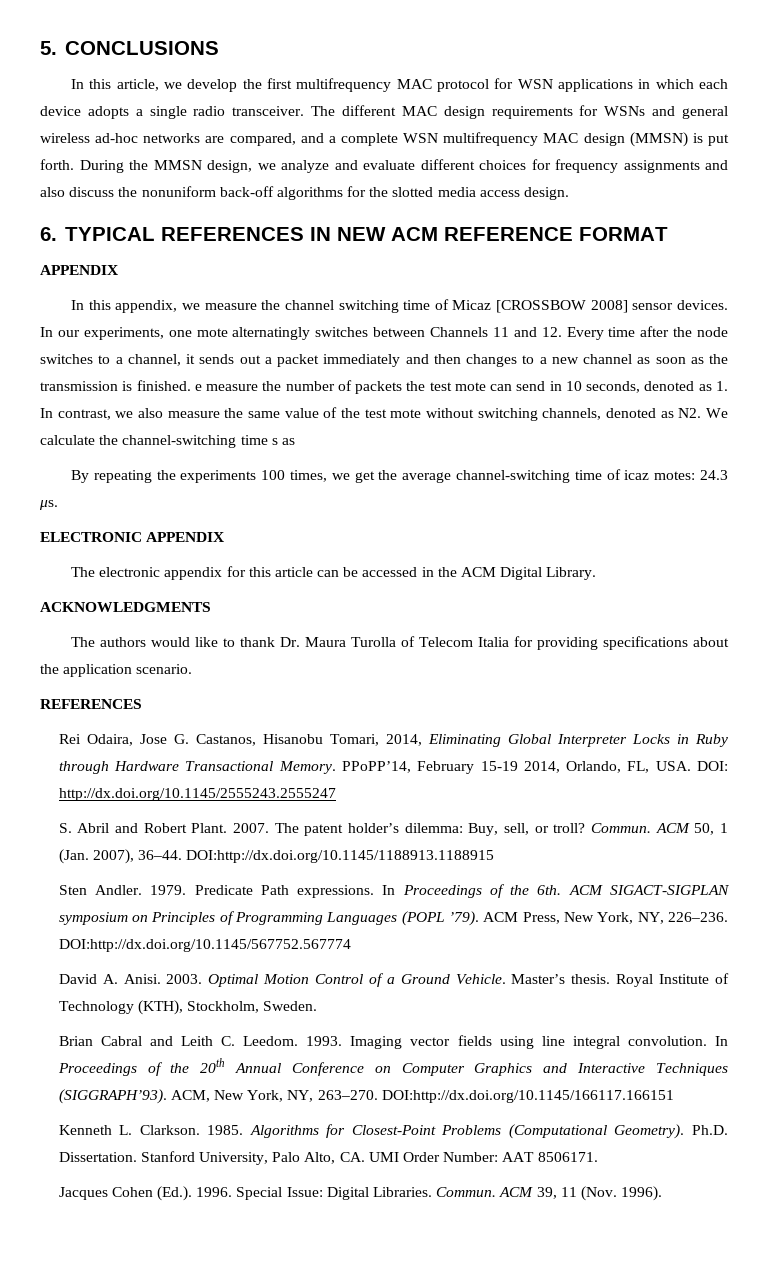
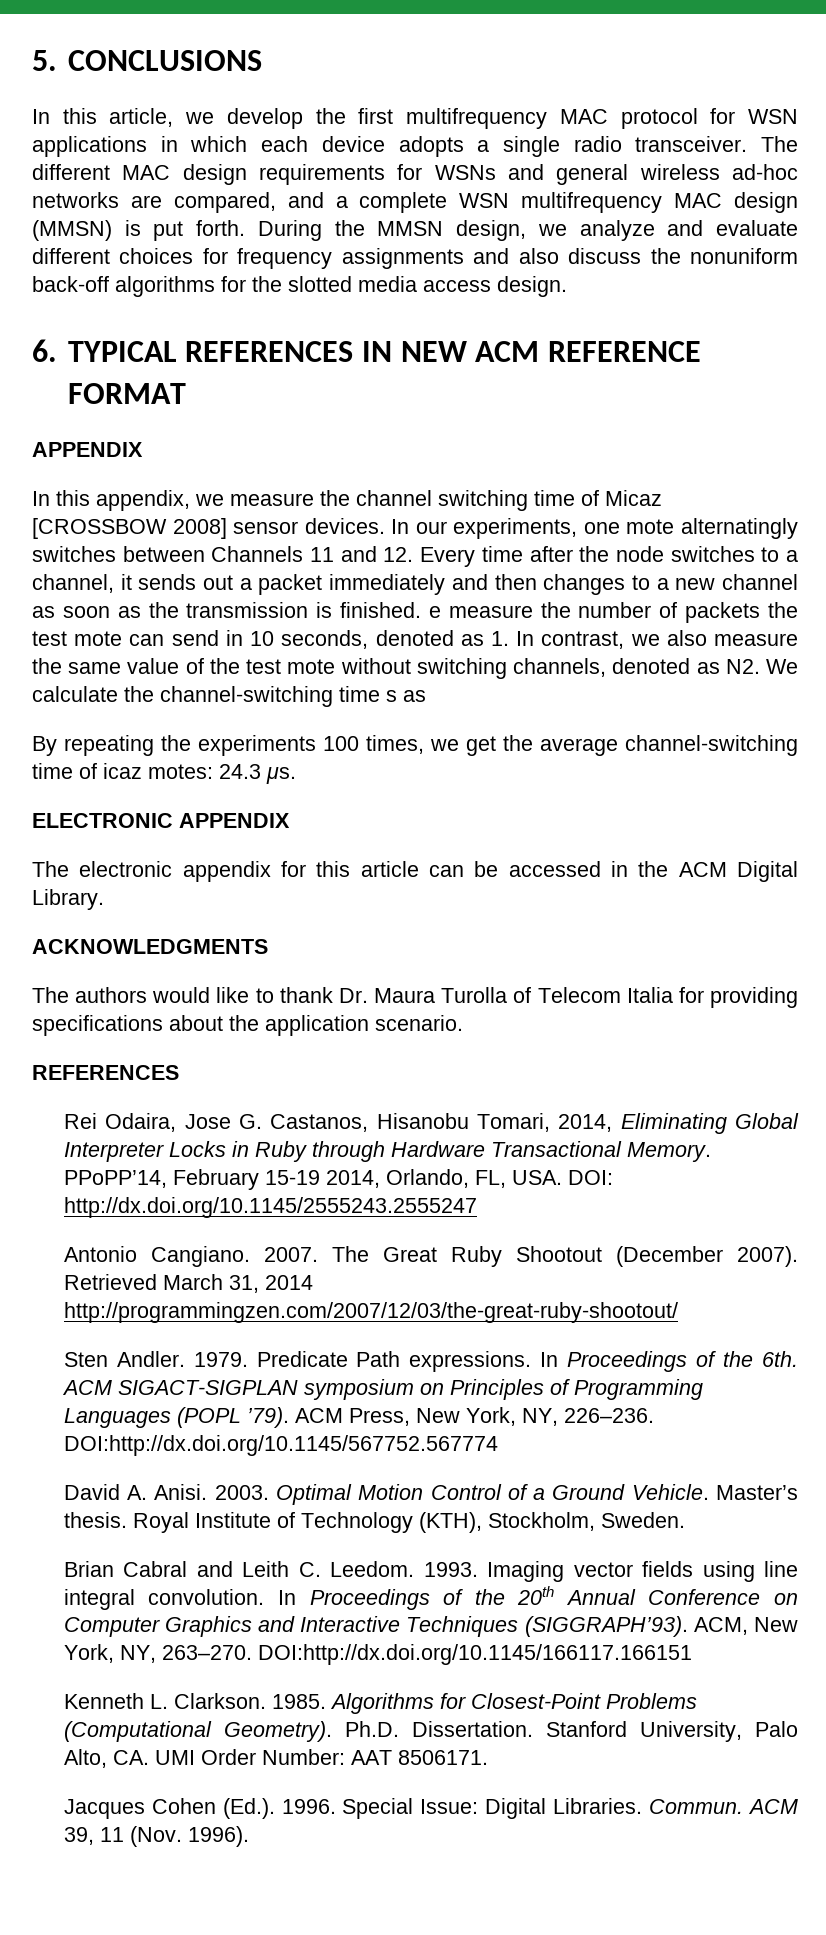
[58,823,729,836] [58,849,495,864] S. Abril and Robert Plant. 2007. The patent holder’s dilemma: Buy, sell, or troll? Commun. ACM 50, 1 (Jan. 2007), 36–44. DOI:http://dx.doi.org/10.1145/1188913.1188915 -> [63,1246,798,1267] [63,1274,313,1293] [63,1302,678,1323] Antonio Cangiano. 2007. The Great Ruby Shootout (December 2007). Retrieved March 31, 2014 http://programmingzen.com/2007/12/03/the-great-ruby-shootout/

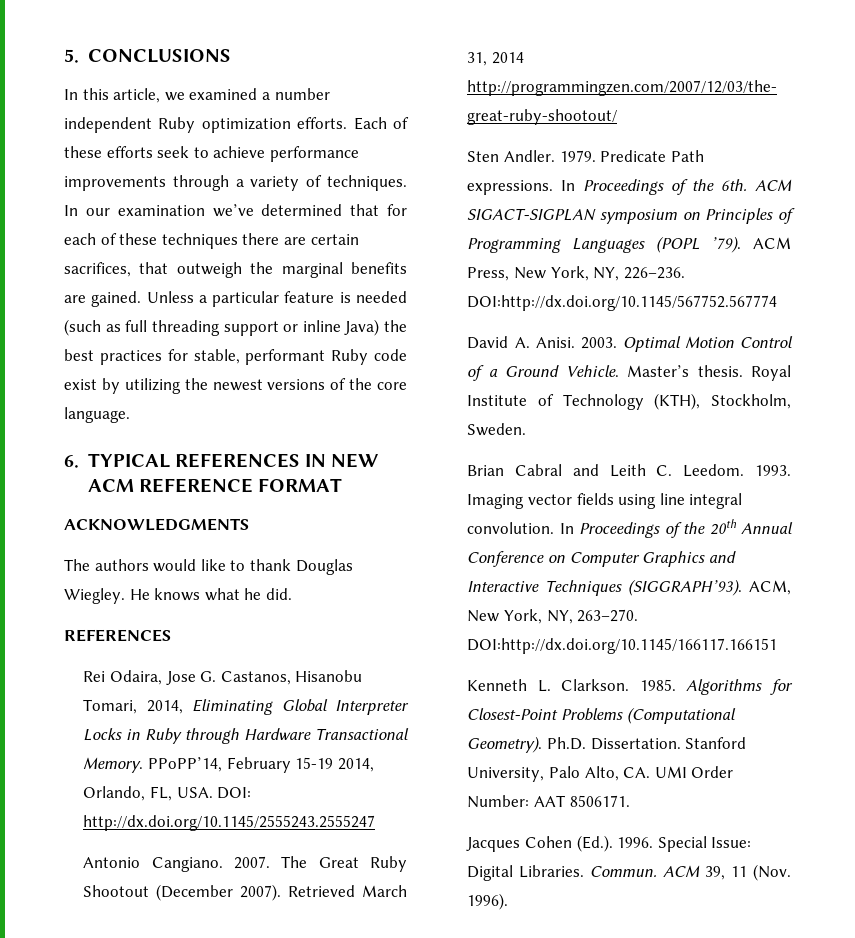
[226,108,799,129] [32,136,798,157] [32,164,798,185] [32,192,799,213] [32,220,799,241] [32,248,799,269] [32,276,567,297] develop the first multifrequency MAC protocol for WSN applications in which each device adopts a single radio transceiver. The different MAC design requirements for WSNs and general wireless ad-hoc networks are compared, and a complete WSN multifrequency MAC design (MMSN) is put forth. During the MMSN design, we analyze and evaluate different choices for frequency assignments and also discuss the nonuniform back-off algorithms for the slotted media access design. -> [189,88,330,100] [64,117,409,133] [64,146,359,162] [64,175,408,191] [64,204,407,217] [64,233,359,249] [64,262,407,278] [64,291,407,307] [64,319,407,336] [64,349,407,365] [64,378,407,394] [64,407,130,423] examined a number independent Ruby optimization efforts. Each of these efforts seek to achieve performance improvements through a variety of techniques. In our examination we’ve determined that for each of these techniques there are certain sacrifices, that outweigh the marginal benefits are gained. Unless a particular feature is needed (such as full threading support or inline Java) the best practices for stable, performant Ruby code exist by utilizing the newest versions of the core language.
[32,442,143,457] [32,490,662,511] [32,518,798,539] [32,546,799,567] [32,574,799,595] [32,602,798,623] [32,630,798,649] [32,658,799,679] [32,686,426,707] [32,735,798,756] [32,763,296,784] [32,813,290,828] [32,861,798,882] [32,889,104,910] // APPENDIX // In this appendix, we measure the channel switching time of Micaz [CROSSBOW 2008] sensor devices. In our experiments, one mote alternatingly switches between Channels 11 and 12. Every time after the node switches to a channel, it sends out a packet immediately and then changes to a new channel as soon as the transmission is finished. e measure the number of packets the test mote can send in 10 seconds, denoted as 1. In contrast, we also measure the same value of the test mote without switching channels, denoted as N2. We calculate the channel-switching time s as // By repeating the experiments 100 times, we get the average channel-switching time of icaz motes: 24.3 μs. // ELECTRONIC APPENDIX // The electronic appendix for this article can be accessed in the ACM Digital Library. -> (343, 485) none
[338,987,798,1008] [32,1015,463,1036] Dr. Maura Turolla of Telecom Italia for providing specifications about the application scenario. -> [295,559,353,575] [64,588,292,604] Douglas Wiegley. He knows what he did.

